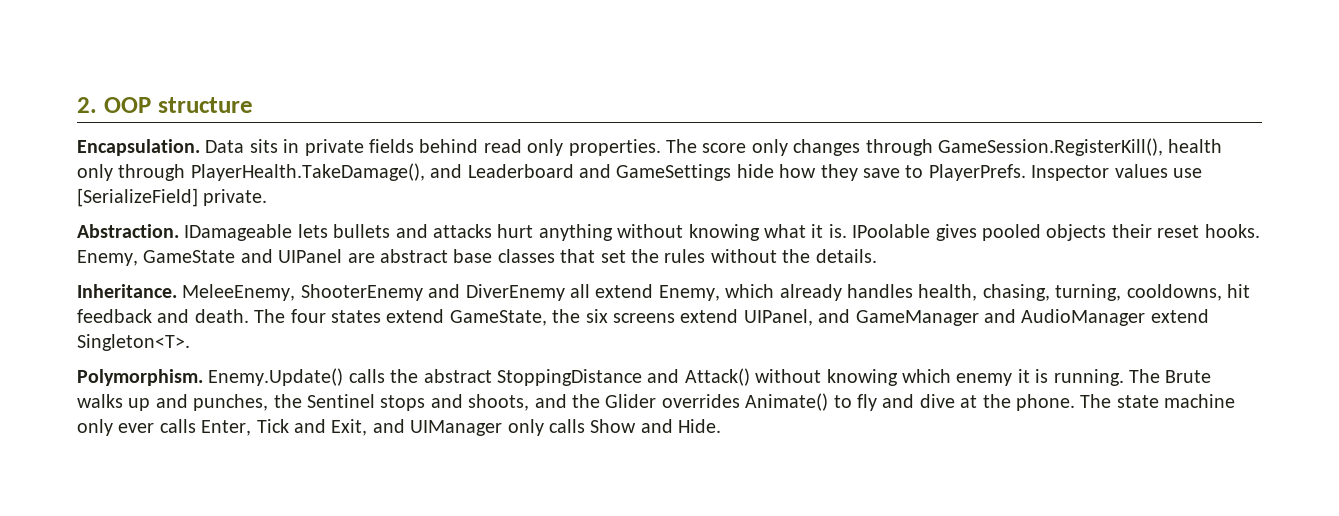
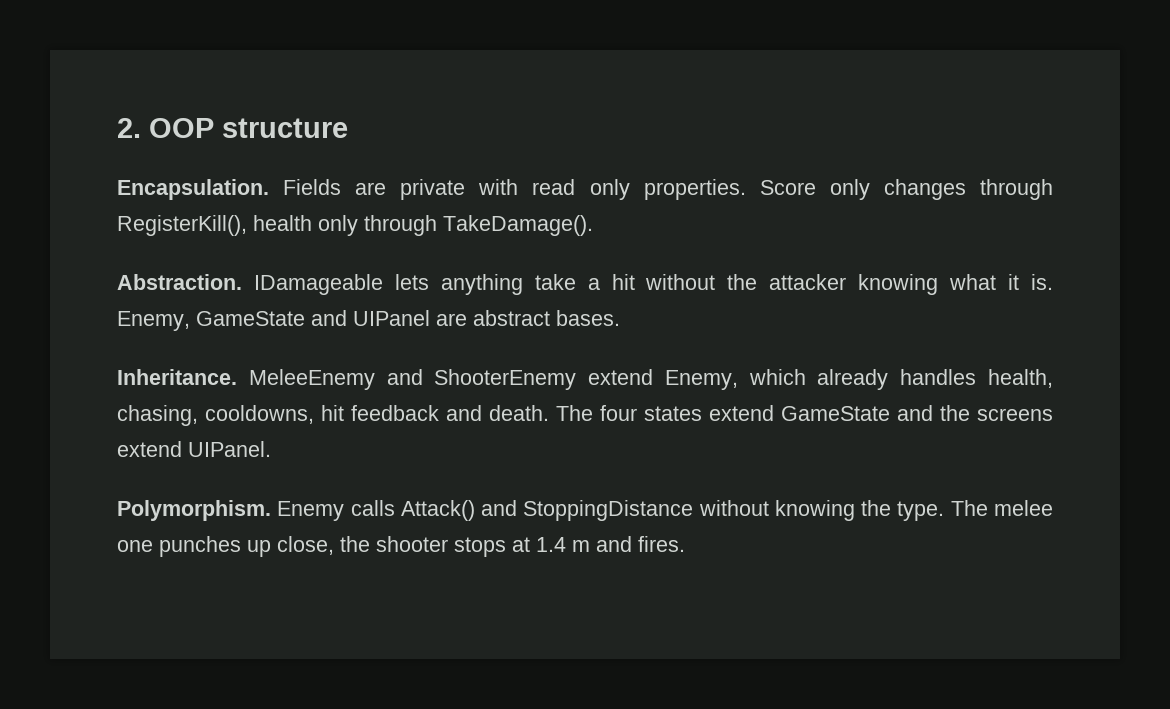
[205,139,479,156] Data sits in private fields behind -> [283,179,519,200] Fields are private with
[665,139,747,153] The score -> [759,180,816,195] Score
[937,138,1163,156] GameSession.RegisterKill(), -> [117,215,247,236] RegisterKill(),
[190,163,1202,181] [77,188,268,207] [77,224,1260,241] PlayerHealth.TakeDamage(), and Leaderboard and GameSettings hide how they save to PlayerPrefs. Inspector values use [SerializeField] private. // Abstraction. IDamageable lets bullets and attacks hurt anything without knowing what it is. IPoolable gives pooled objects their reset hooks. -> [443,215,593,236] [117,274,1053,295] TakeDamage(). // Abstraction. IDamageable lets anything take a hit without the attacker knowing what it is.
[453,249,877,263] [77,284,590,301] base classes that set the rules without the details. // Inheritance. MeleeEnemy, ShooterEnemy and DiverEnemy all -> [556,310,620,326] [117,369,577,390] bases. // Inheritance. MeleeEnemy and ShooterEnemy
[1055,284,1122,301] turning, -> (198, 415) none
[449,309,1209,326] [77,334,190,351] [77,368,1212,386] [77,393,1236,411] [77,419,722,436] GameState, the six screens extend UIPanel, and GameManager and AudioManager extend Singleton<T>. // Polymorphism. Enemy.Update() calls the abstract StoppingDistance and Attack() without knowing which enemy it is running. The Brute walks up and punches, the Sentinel stops and shoots, and the Glider overrides Animate() to fly and dive at the phone. The state machine only ever calls Enter, Tick and Exit, and UIManager only calls Show and Hide. -> [781,405,1053,421] [117,441,271,457] [117,500,1053,521] [117,536,685,557] GameState and the screens extend UIPanel. // Polymorphism. Enemy calls Attack() and StoppingDistance without knowing the type. The melee one punches up close, the shooter stops at 1.4 m and fires.

